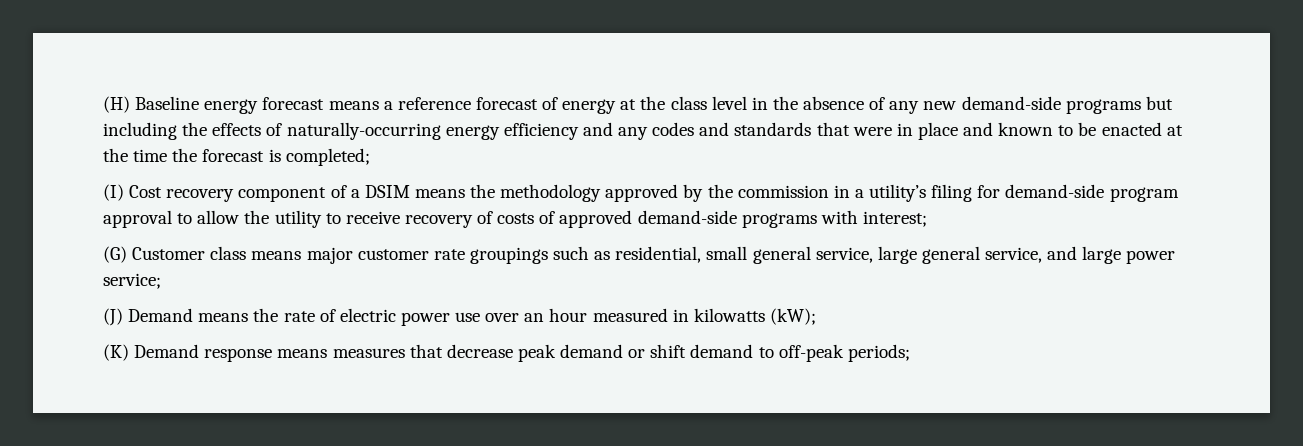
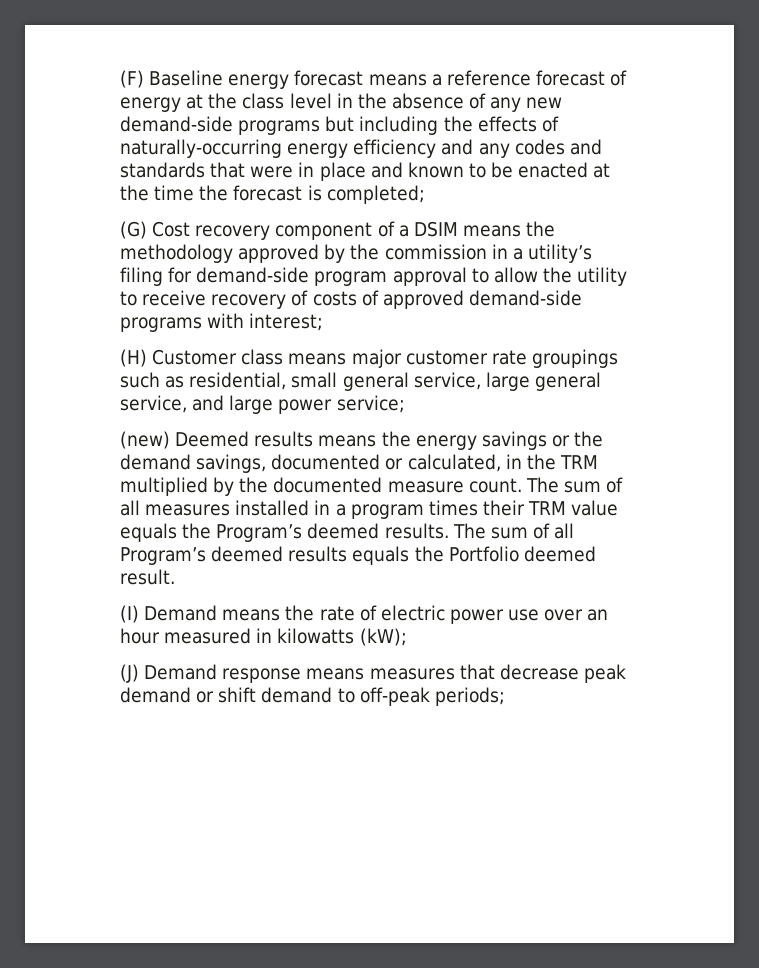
[103,96,130,113] (H) -> [120,70,144,88] (F)
[103,184,124,201] (I) -> [120,221,147,239] (G)
[103,246,127,263] (G) -> [120,349,147,367] (H)
[103,308,123,326] (J) -> [120,431,604,450] [120,454,598,473] [120,477,624,496] [120,500,619,519] [120,523,575,542] [120,546,596,565] [120,569,175,585] [120,605,139,623] (new) Deemed results means the energy savings or the demand savings, documented or calculated, in the TRM multiplied by the documented measure count. The sum of all measures installed in a program times their TRM value equals the Program’s deemed results. The sum of all Program’s deemed results equals the Portfolio deemed result. // (I)
[103,344,129,361] (K) -> [120,664,139,683] (J)

